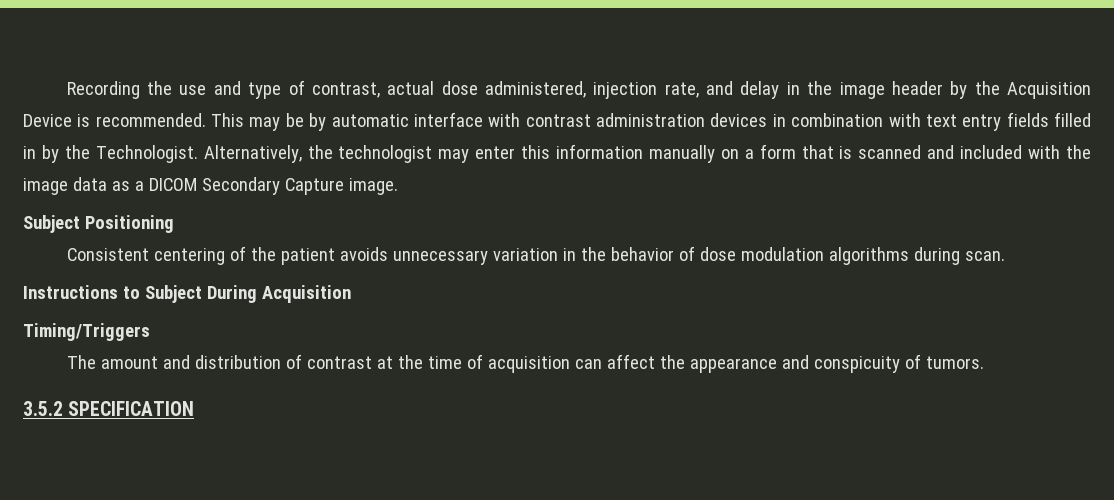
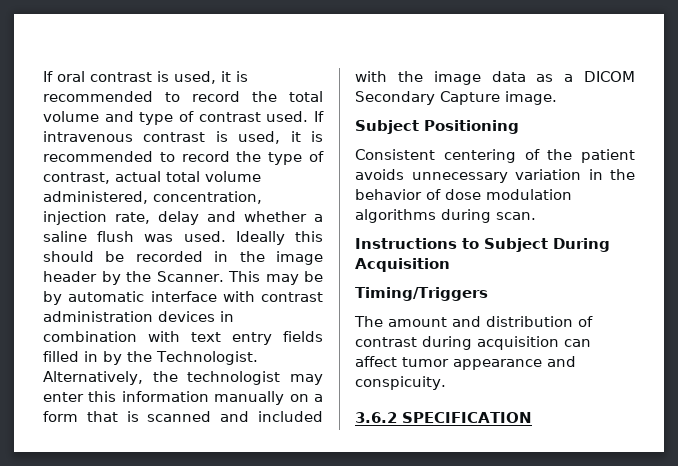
[66,80,780,99] Recording the use and type of contrast, actual dose administered, injection rate, and delay -> [43,71,248,84] [43,91,323,102] [43,111,324,125] [43,131,323,144] [43,151,325,165] [43,171,261,184] [43,191,262,204] [43,211,323,225] [43,231,323,245] [43,251,203,262] If oral contrast is used, it is recommended to record the total volume and type of contrast used. If intravenous contrast is used, it is recommended to record the type of contrast, actual total volume administered, concentration, injection rate, delay and whether a saline flush was used. Ideally this should be recorded
[1007,82,1092,99] [23,113,206,127] Acquisition Device is recommended. -> [156,271,224,282] Scanner.
[376,354,483,369] at the time of -> [422,336,472,350] during
[659,355,685,369] the -> [402,357,449,367] tumor
[813,354,984,373] [23,401,63,416] conspicuity of tumors. // 3.5.2 -> [355,376,446,390] [355,412,397,423] conspicuity. // 3.6.2

